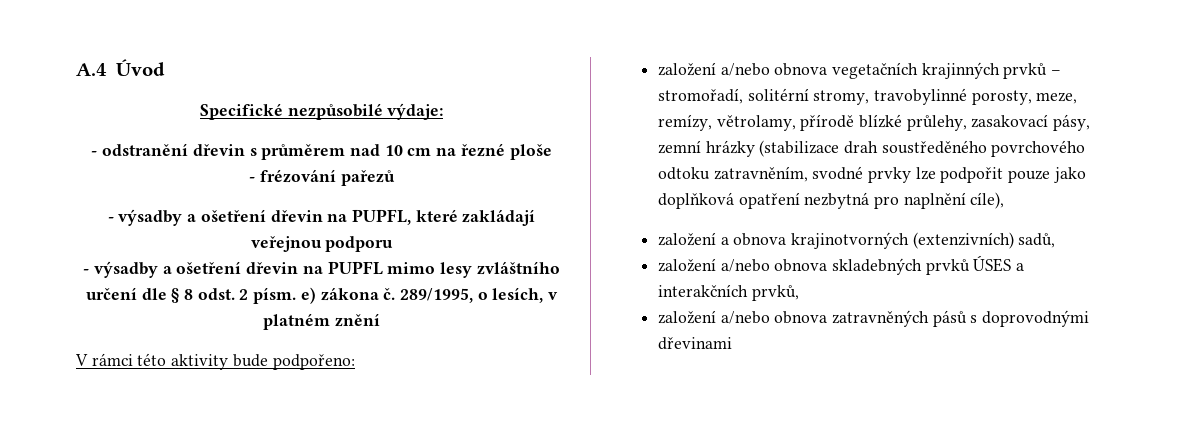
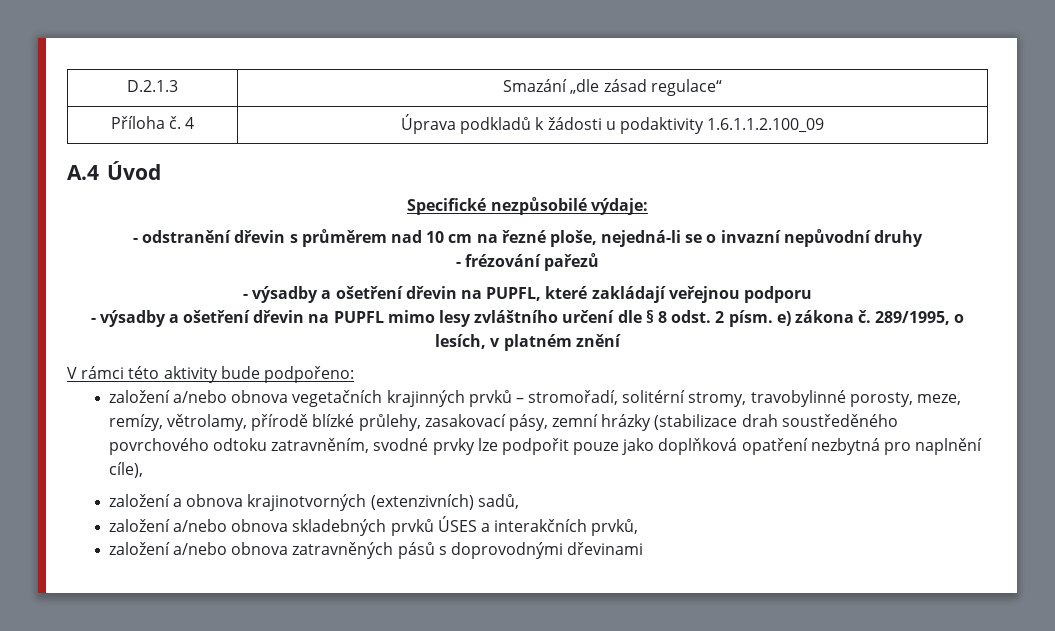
(76, 69) none -> [127,80,178,92] [503,79,722,96] [110,116,195,129] [400,114,825,134] D.2.1.3 | Smazání „dle zásad regulace“ // Příloha č. 4 | Úprava podkladů k žádosti u podaktivity 1.6.1.1.2.100_09 //
[509,144,552,160] ploše -> [549,229,923,247] ploše, nejedná-li se o invazní nepůvodní druhy

